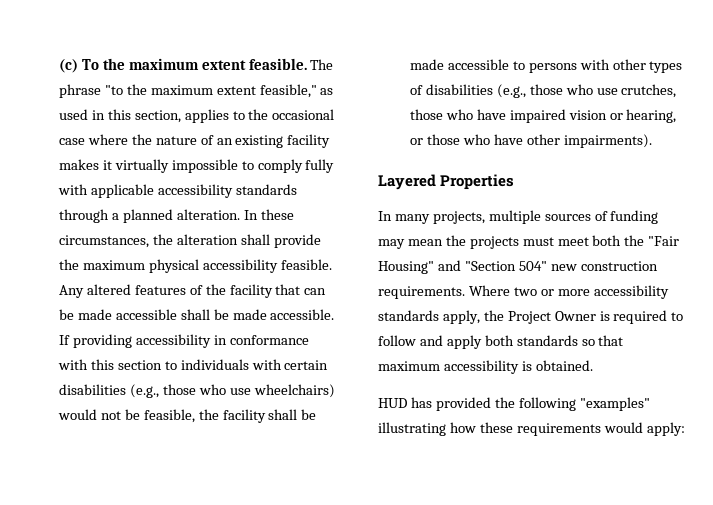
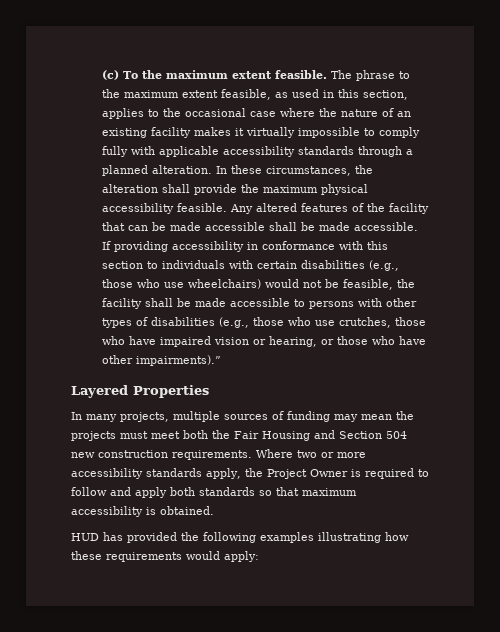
[104,84,317,98] "to the maximum extent feasible," -> [399,71,411,79] [102,89,272,100] to the maximum extent feasible,
[563,134,652,148] impairments). -> [136,355,222,366] impairments).”
[648,236,680,246] [378,260,547,274] "Fair Housing" and "Section 504" -> [234,430,407,441] Fair Housing and Section 504
[579,397,650,411] "examples" -> [260,532,314,543] examples

